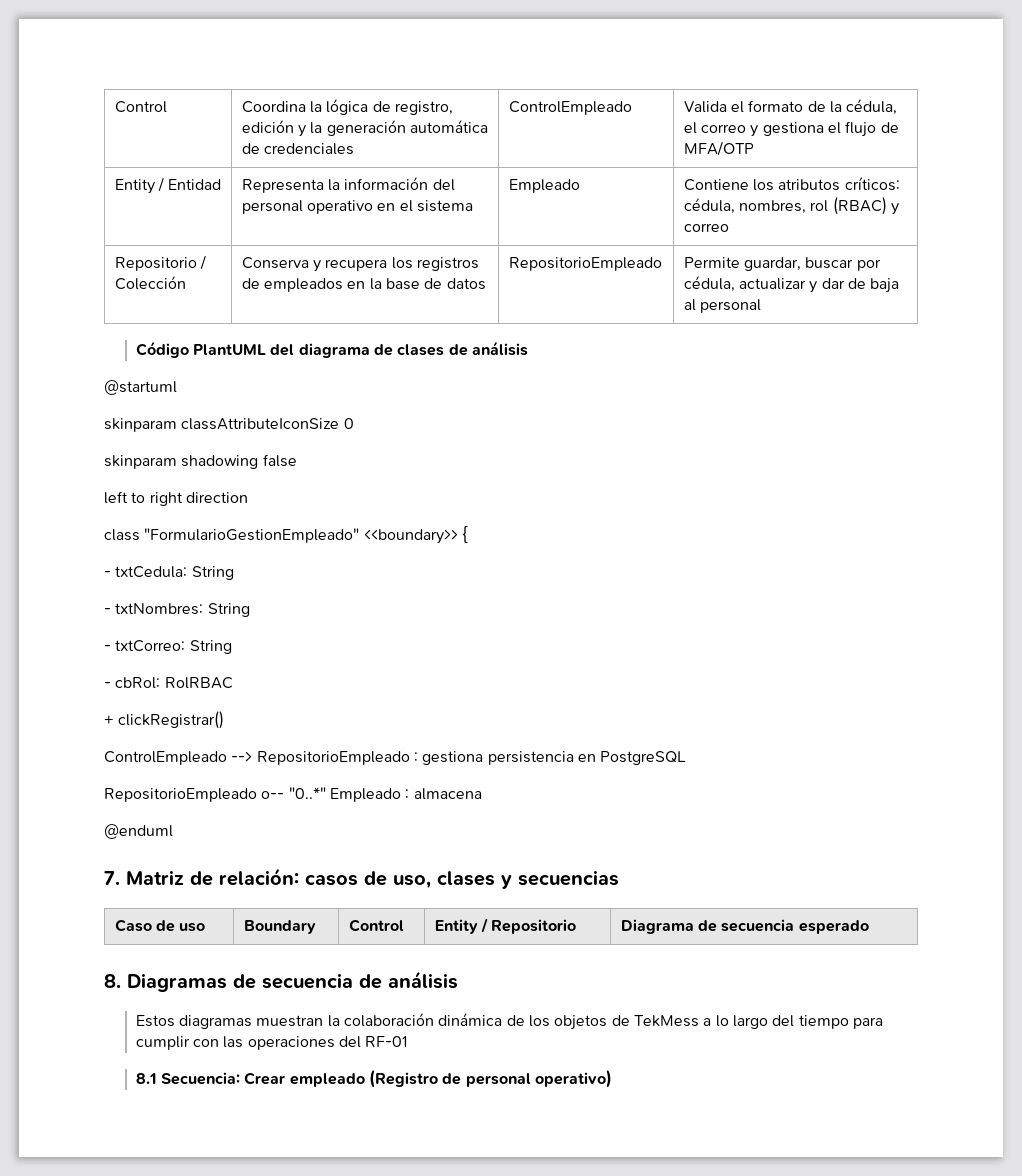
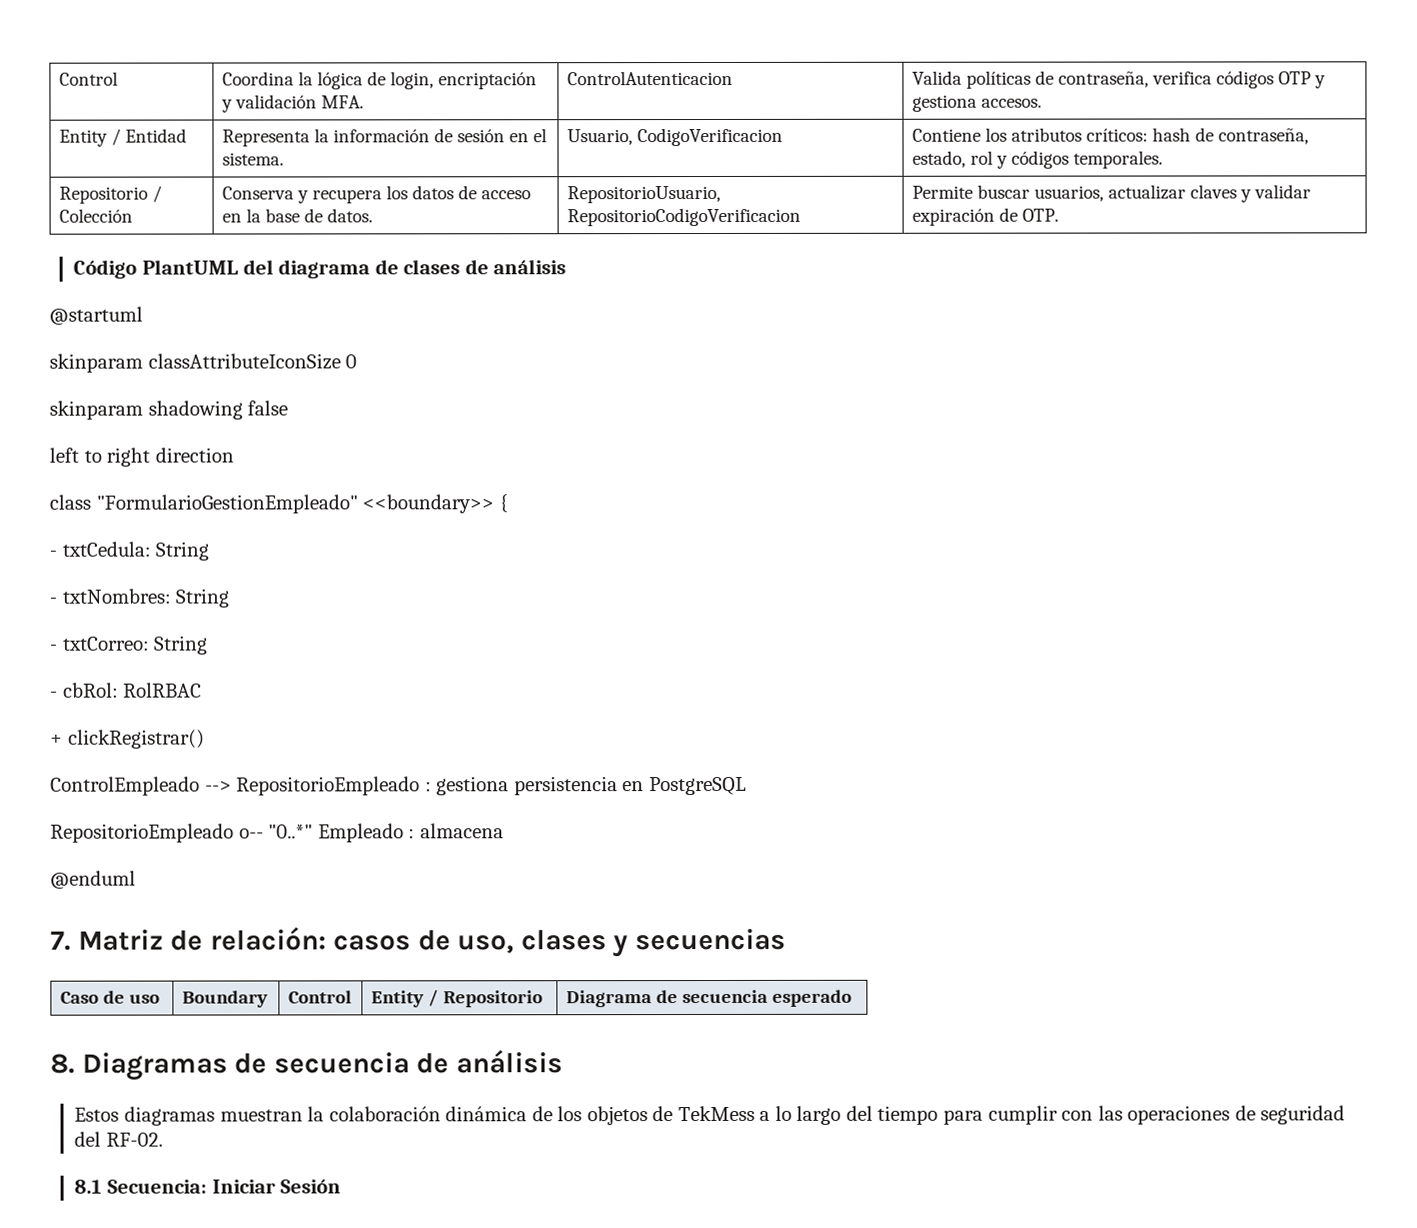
[394,101,453,115] [241,120,488,137] [241,143,354,155] [508,101,632,115] [683,99,898,115] [683,121,899,137] [683,141,754,156] registro, edición y la generación automática de credenciales | ControlEmpleado | Valida el formato de la cédula, el correo y gestiona el flujo de MFA/OTP -> [389,71,537,90] [220,94,364,113] [566,70,733,86] [911,70,1326,89] [911,94,1042,112] login, encriptación y validación MFA. | ControlAutenticacion | Valida políticas de contraseña, verifica códigos OTP y gestiona accesos.
[432,179,455,191] [241,200,473,214] [508,179,580,193] [683,177,900,191] [683,197,899,215] [683,223,729,232] del personal operativo en el sistema | Empleado | Contiene los atributos críticos: cédula, nombres, rol (RBAC) y correo -> [433,128,547,143] [221,152,284,166] [566,127,783,147] [911,127,1309,145] [911,150,1163,169] de sesión en el sistema. | Usuario, CodigoVerificacion | Contiene los atributos críticos: hash de contraseña, estado, rol y códigos temporales.
[416,257,479,271] [241,278,343,292] registros de empleados -> [411,185,531,200] datos de acceso
[446,278,486,290] [508,257,662,271] [683,257,881,271] [683,276,900,293] [683,299,761,313] datos | RepositorioEmpleado | Permite guardar, buscar por cédula, actualizar y dar de baja al personal -> [326,208,373,223] [566,185,721,204] [566,207,801,227] [911,184,1311,203] [911,207,1059,226] datos. | RepositorioUsuario, RepositorioCodigoVerificacion | Permite buscar usuarios, actualizar claves y validar expiración de OTP.
[339,1036,408,1048] [135,1070,612,1088] del RF-01 // 8.1 Secuencia: Crear empleado (Registro de personal operativo) -> [1234,1105,1346,1125] [74,1131,163,1147] [74,1179,342,1194] de seguridad del RF-02. // 8.1 Secuencia: Iniciar Sesión

